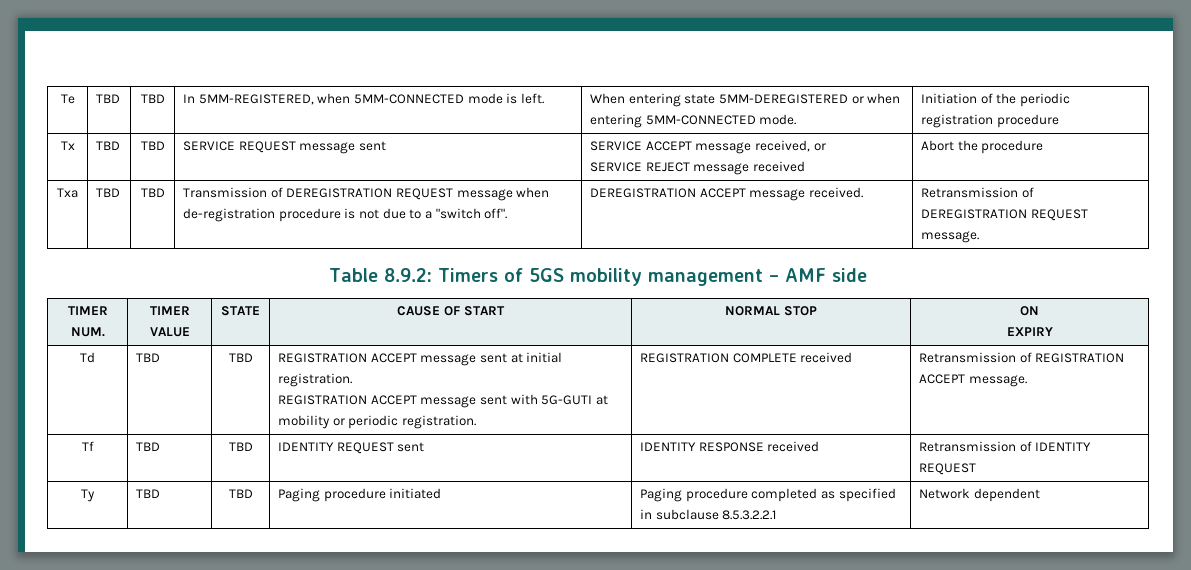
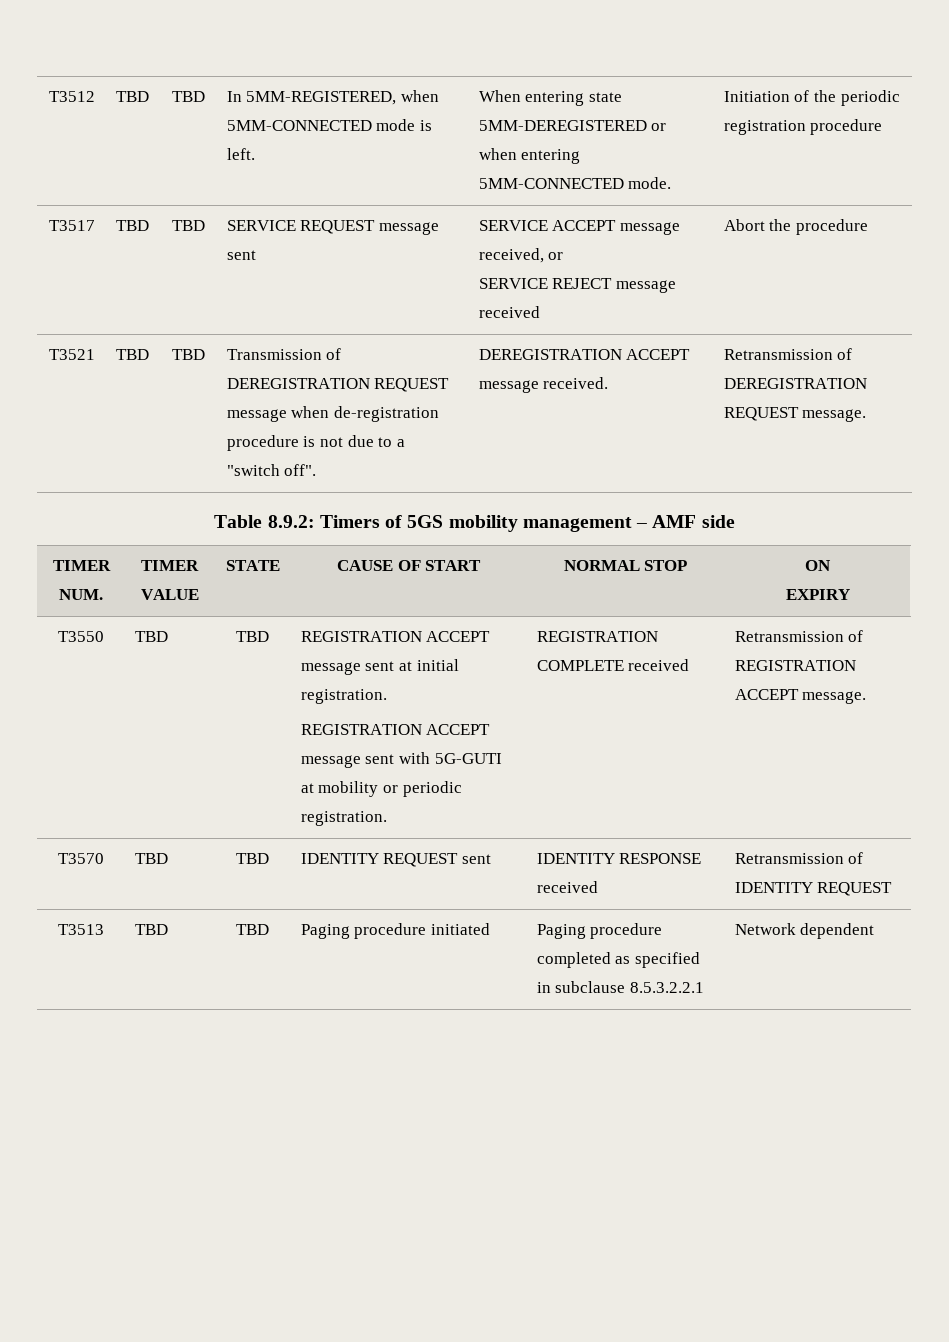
[60,94,75,104] Te -> [48,91,95,102] T3512
[60,141,75,150] Tx -> [48,220,95,231] T3517
[57,188,78,198] Txa -> [48,349,95,360] T3521
[80,352,95,363] Td -> [58,631,104,642] T3550
[81,441,94,451] Tf -> [58,853,104,864] T3570
[81,489,95,502] Ty -> [58,924,104,935] T3513

